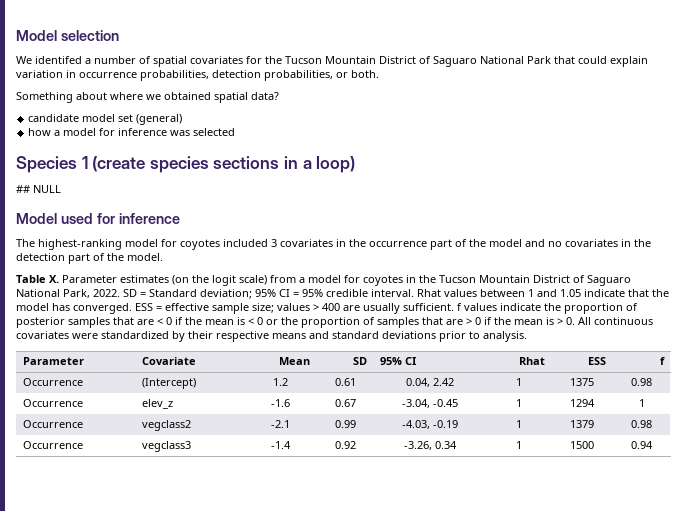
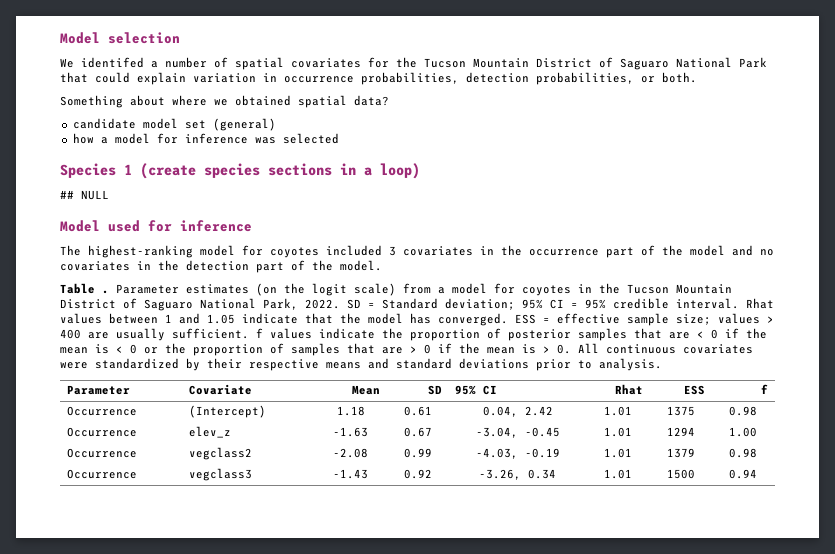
[49,275,59,283] X. -> [102,290,109,294] .
[272,378,288,386] 1.2 -> [336,406,365,416] 1.18
[516,378,522,386] 1 -> [604,406,632,416] 1.01
[270,399,290,407] -1.6 -> [333,427,368,437] -1.63
[516,399,522,407] 1 -> [604,427,632,437] 1.01
[638,399,645,407] 1 -> [729,427,757,437] 1.00
[270,420,290,428] -2.1 -> [333,448,368,458] -2.08
[516,420,522,428] 1 -> [604,448,632,458] 1.01
[270,441,291,449] -1.4 -> [333,469,368,479] -1.43
[516,441,522,449] 1 -> [604,469,632,479] 1.01

